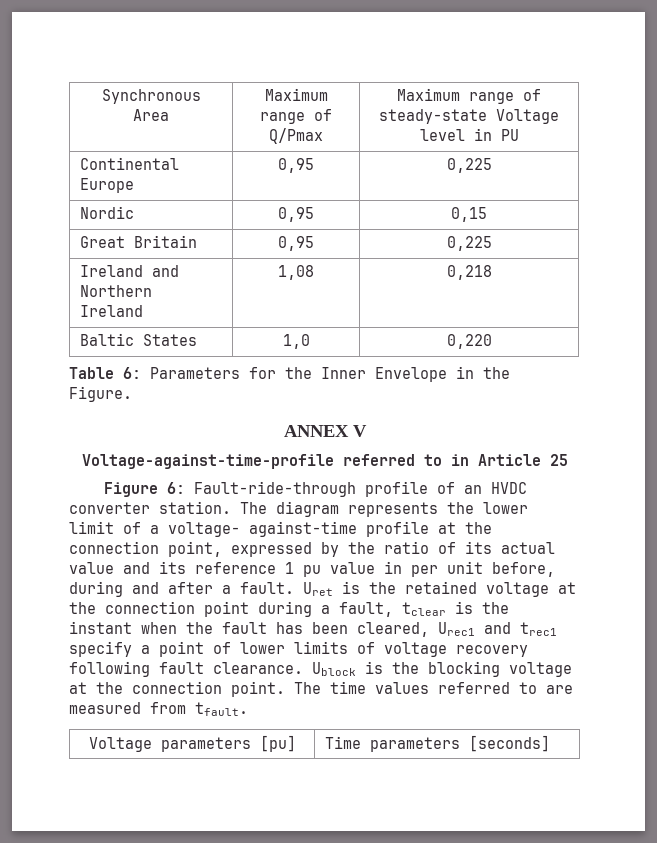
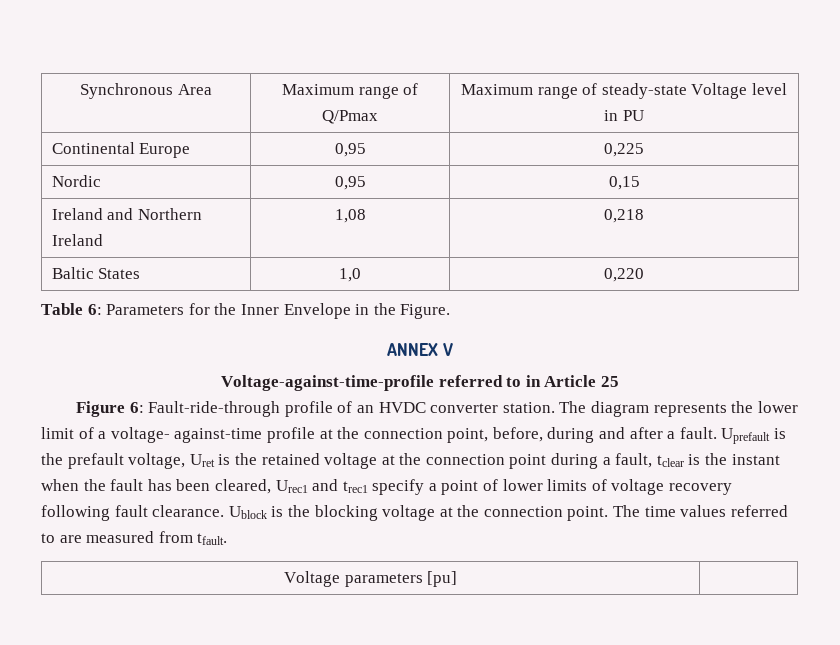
[80,235,198,248] [278,236,314,251] [446,236,492,251] // Great Britain | 0,95 | 0,225 -> (640, 183) none
[231,541,555,557] [69,561,483,577] expressed by the ratio of its actual value and its reference 1 pu value in per unit -> (489, 435) none
(294, 588) none -> [721,428,787,444] [41,453,186,469] Uprefault is the prefault voltage,
[325,735,551,752] Time parameters [seconds] -> (458, 579) none

